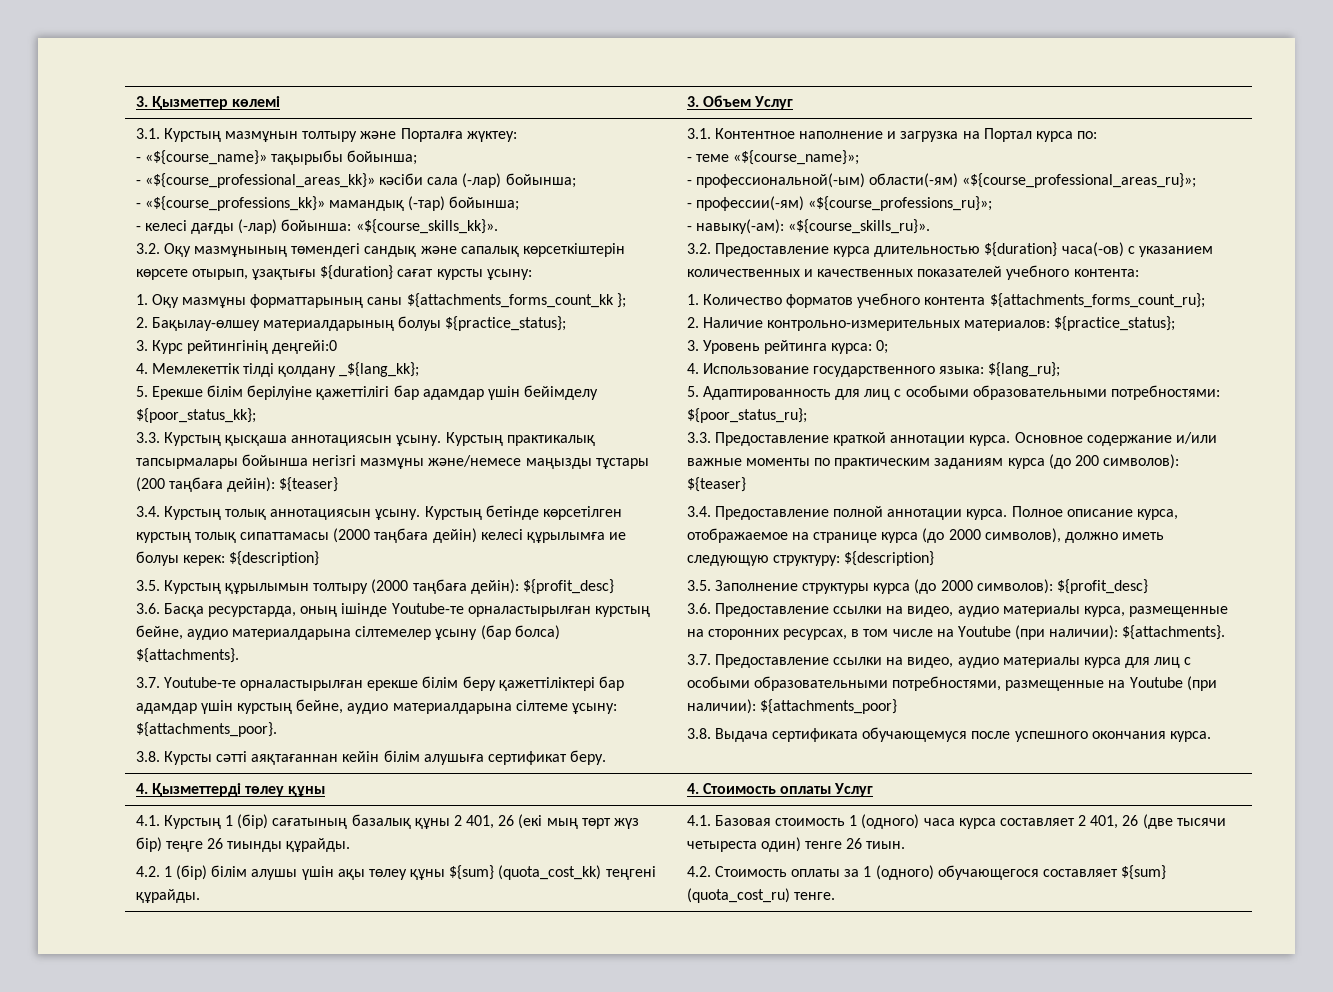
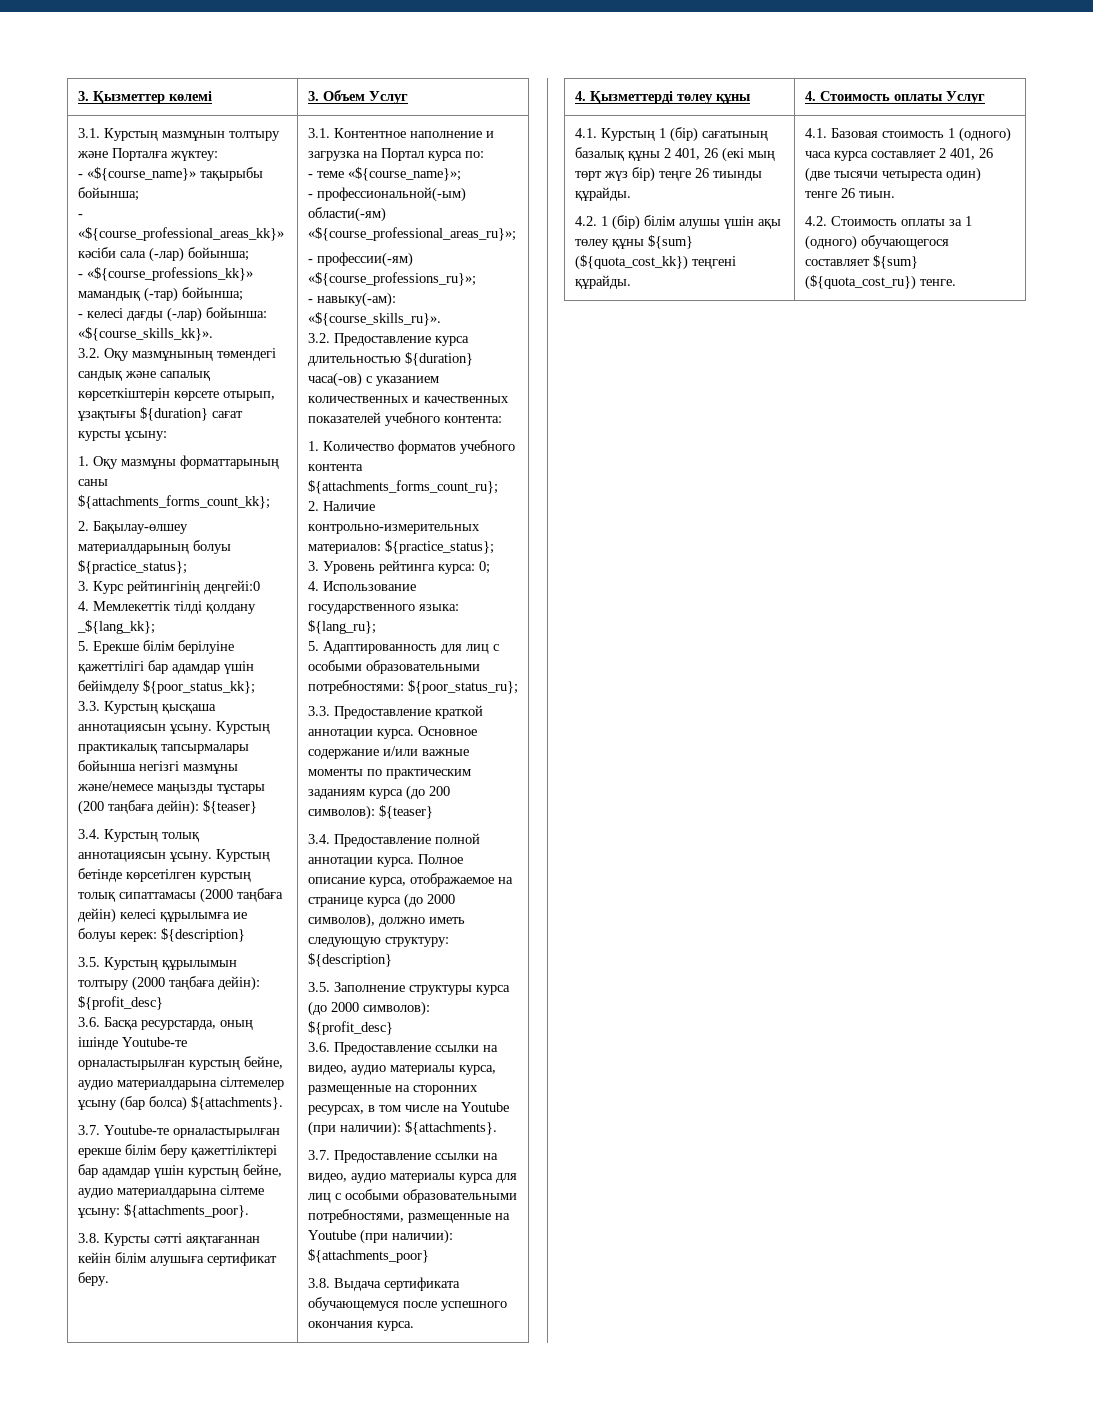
[406,293,626,308] ${attachments_forms_count_kk }; -> [77,495,270,509] ${attachments_forms_count_kk};
[498,865,602,880] (quota_cost_kk) -> [574,255,688,270] (${quota_cost_kk})
[686,888,790,903] (quota_cost_ru) -> [804,275,916,290] (${quota_cost_ru})

